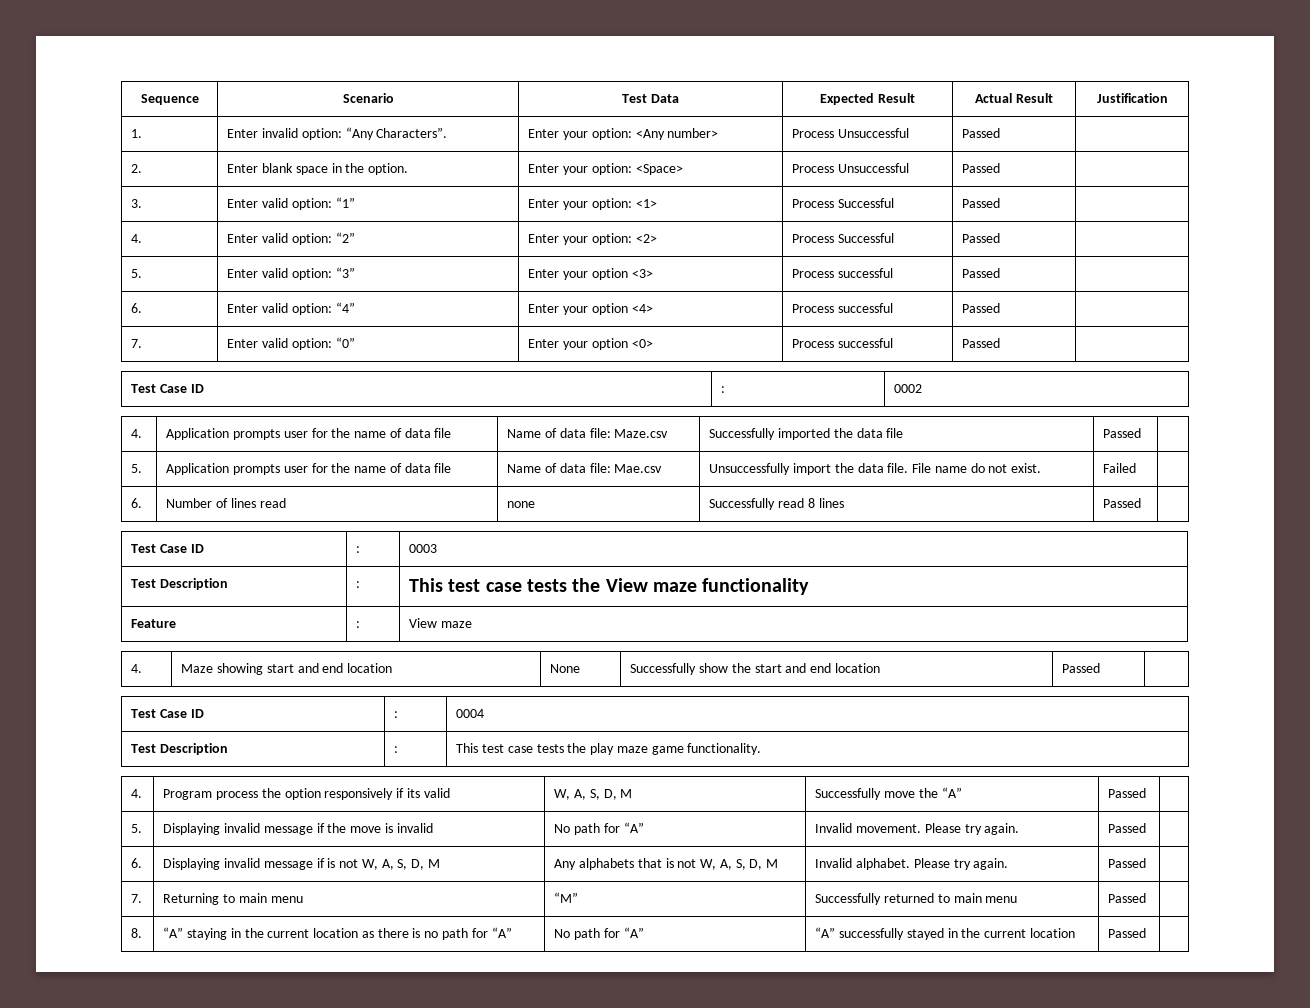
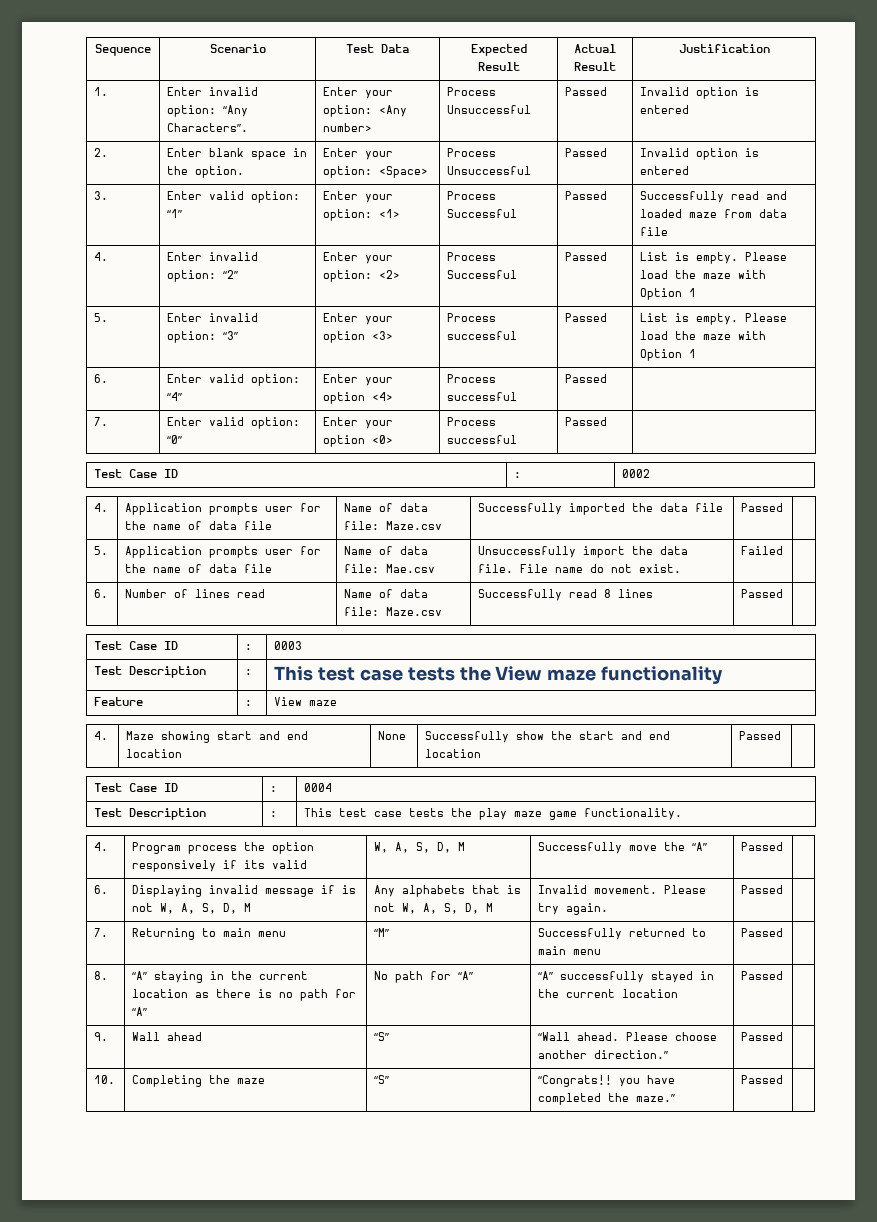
(1001, 133) none -> [640,87,760,99] [640,105,690,114] Invalid option is entered
(1001, 168) none -> [640,148,760,160] [640,166,690,175] Invalid option is entered
(1001, 203) none -> [640,191,788,203] [640,209,788,218] [640,227,669,236] Successfully read and loaded maze from data file
[261,233,288,243] valid -> [209,252,259,261] invalid
(1001, 238) none -> [640,252,788,264] [640,270,767,279] [640,288,697,300] List is empty. Please load the maze with Option 1
[261,268,288,278] valid -> [209,313,259,322] invalid
(1001, 273) none -> [640,313,788,325] [640,331,767,340] [640,349,697,361] List is empty. Please load the maze with Option 1
[507,501,536,508] | none -> [344,589,429,598] [344,607,443,616] | Name of data file: Maze.csv
[131,824,143,833] [163,823,433,835] [554,822,644,835] [815,823,1020,835] [1108,823,1147,833] // 5. | Displaying invalid message if the move is invalid | No path for “A” | Invalid movement. Please try again. | Passed | -> (784, 846) none
[855,858,910,870] alphabet. -> [594,885,658,894] movement.
(1147, 933) none -> [94,1032,109,1041] [132,1032,203,1041] [374,1032,390,1041] [538,1032,718,1041] [538,1050,669,1059] [741,1032,784,1041] [94,1075,116,1084] [132,1075,266,1087] [374,1075,390,1084] [538,1075,676,1087] [538,1093,676,1105] [741,1075,784,1084] // 9. | Wall ahead | “S” | “Wall ahead. Please choose another direction.” | Passed | // 10. | Completing the maze | “S” | “Congrats!! you have completed the maze.” | Passed |

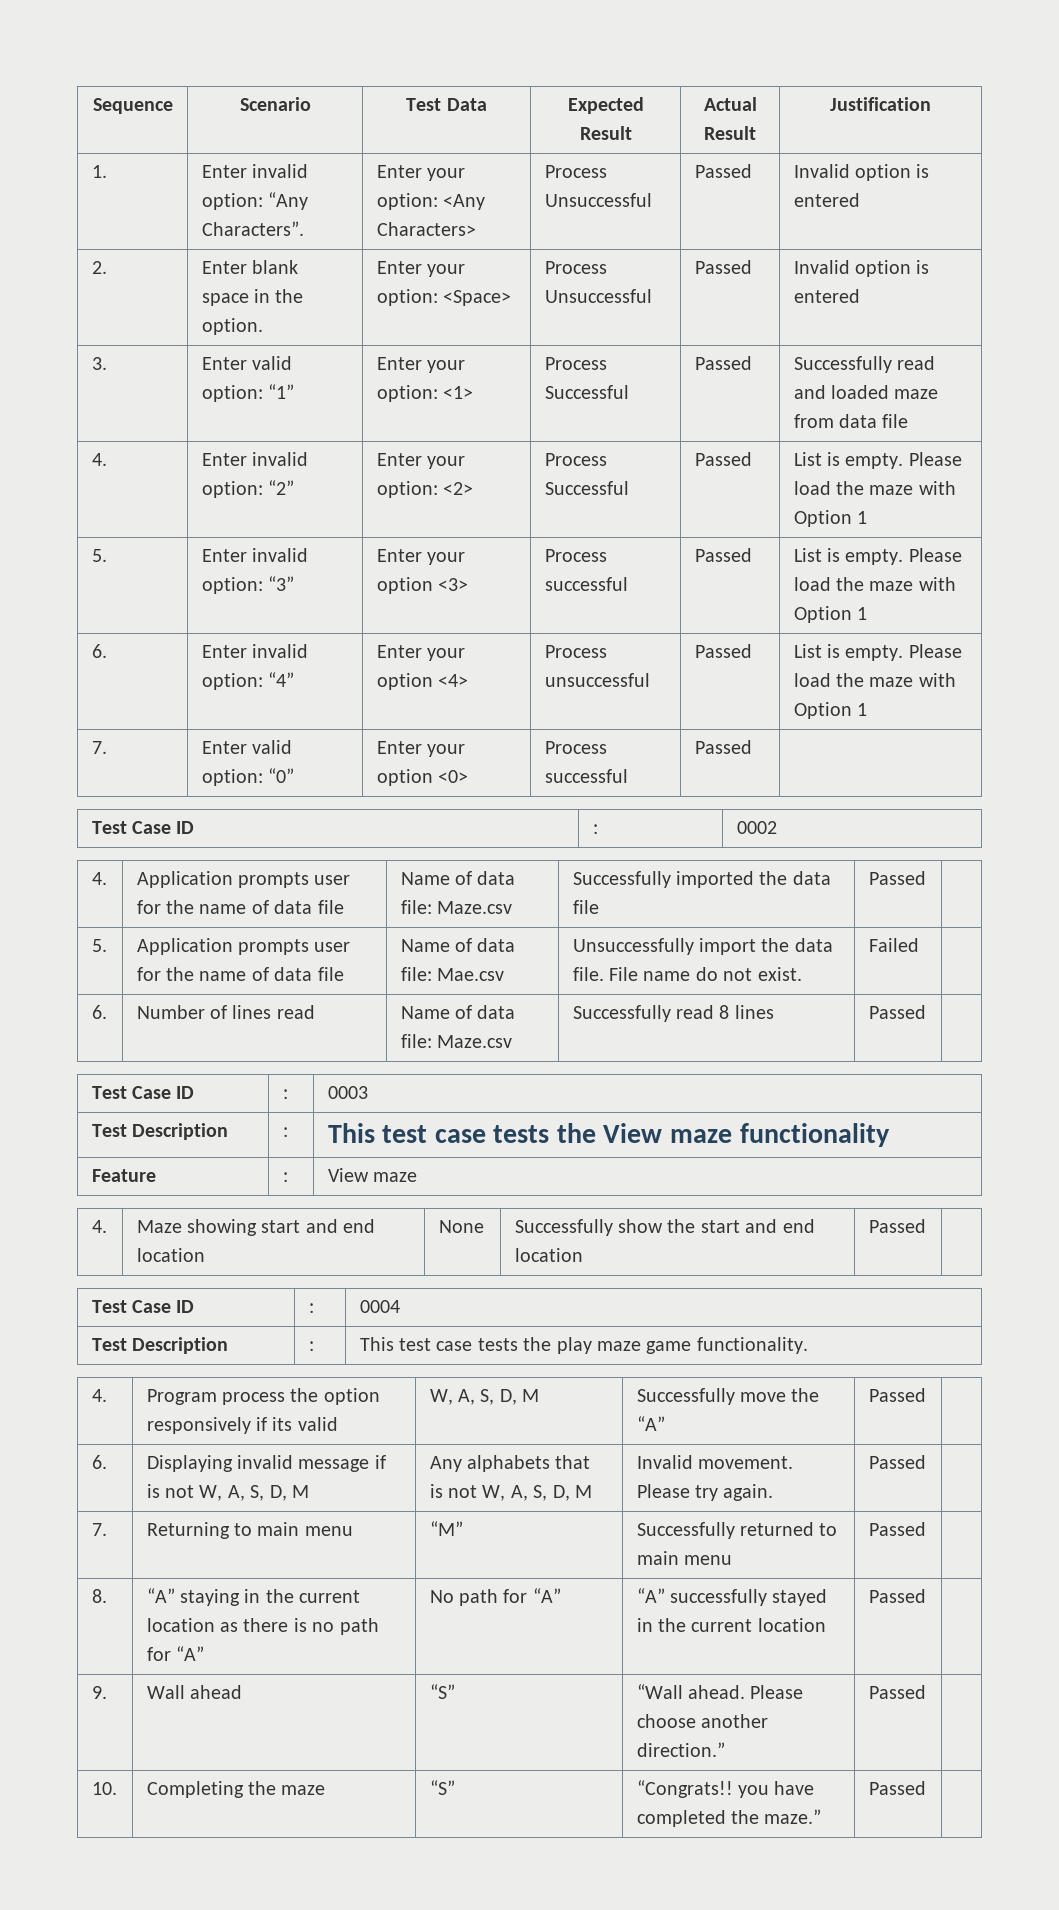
[323,123,373,132] number> -> [376,222,476,236] Characters>
[209,374,245,383] valid -> [252,644,309,658] invalid
[447,392,518,401] [565,374,608,383] successful | Passed | -> [544,673,650,687] [694,644,752,658] [793,644,962,661] [793,673,956,687] [793,702,868,719] unsuccessful | Passed | List is empty. Please load the maze with Option 1

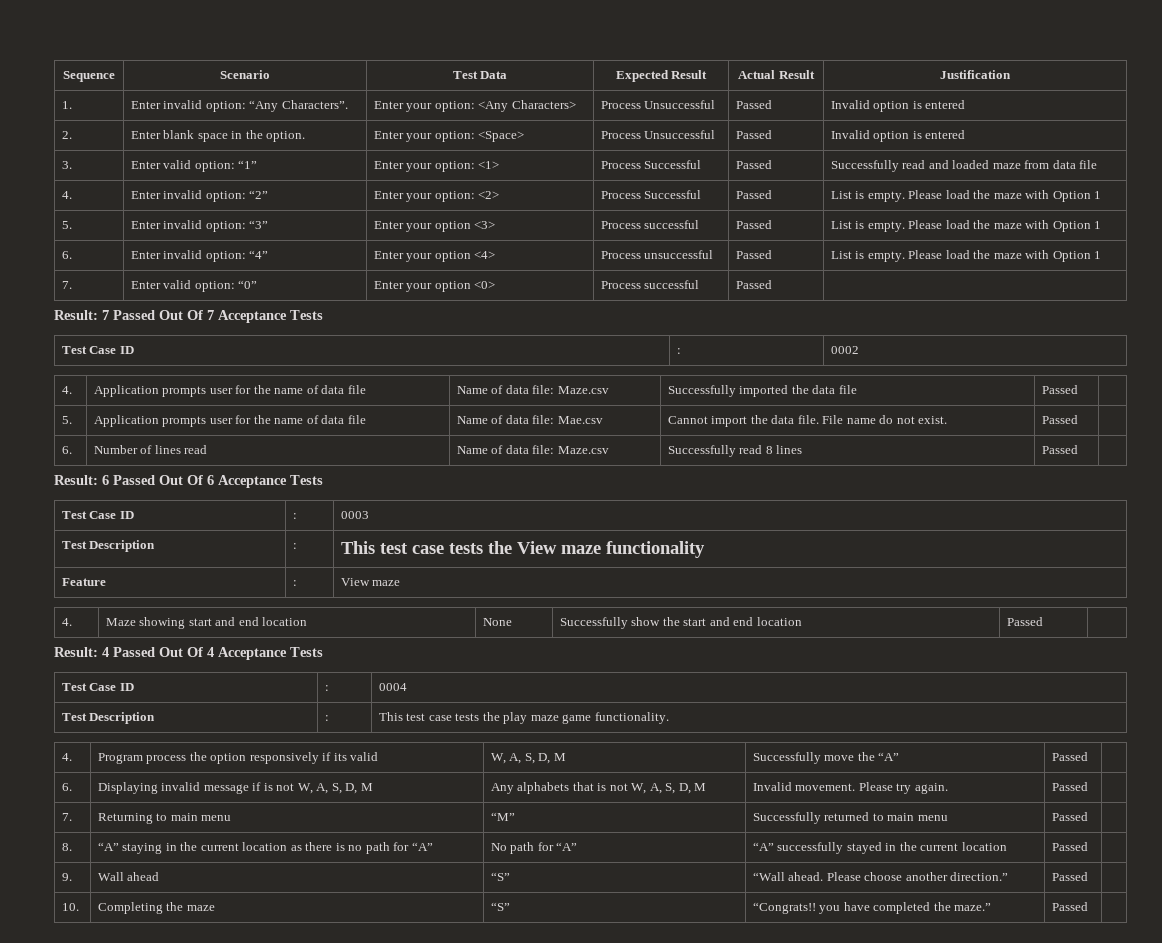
(752, 747) none -> [54,310,323,323] // Result: 7 Passed Out Of 7 Acceptance Tests
[572,938,694,955] Unsuccessfully -> [667,416,708,424] Cannot
[868,938,919,952] Failed -> [1041,415,1078,424] Passed
(926, 1012) none -> [54,475,323,488] // Result: 6 Passed Out Of 6 Acceptance Tests
(926, 1226) none -> [54,647,323,660] // Result: 4 Passed Out Of 4 Acceptance Tests

